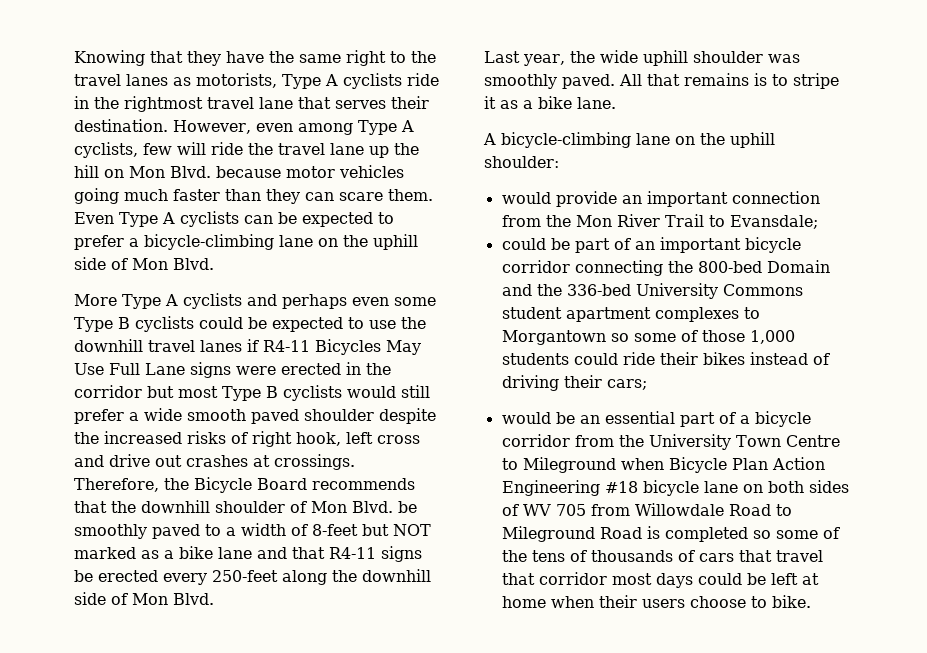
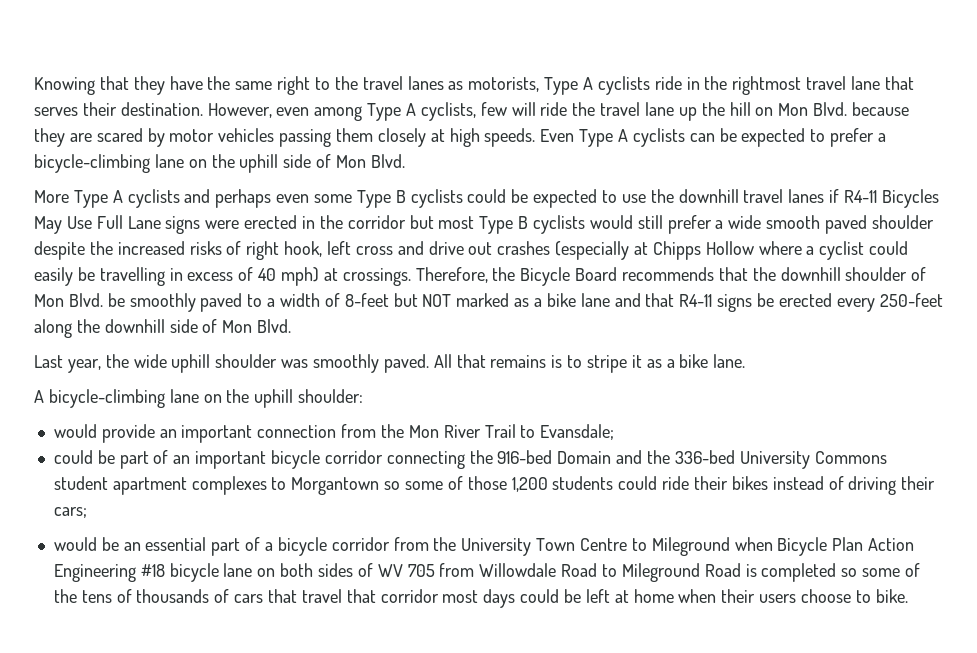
[286,165,404,178] [74,188,433,204] motor vehicles going much faster than they can scare them. -> [34,128,536,147] they are scared by motor vehicles passing them closely at high speeds.
(248, 461) none -> [555,241,909,260] [34,267,320,286] (especially at Chipps Hollow where a cyclist could easily be travelling in excess of 40 mph)
[697,261,762,273] 800-bed -> [497,450,553,464] 916-bed
[749,330,795,344] 1,000 -> [511,477,548,492] 1,200

